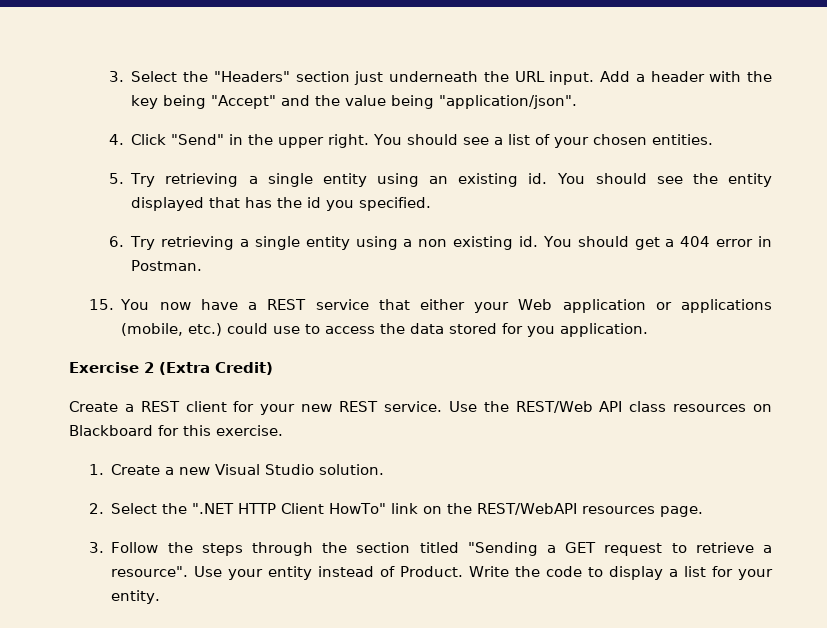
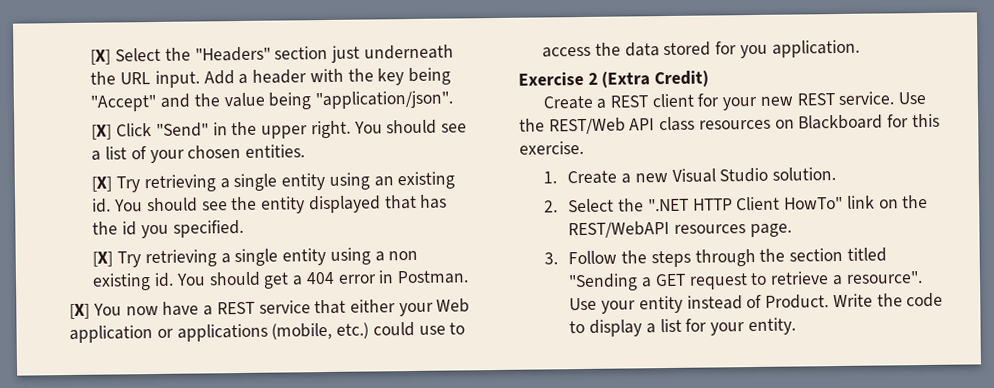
[108,71,124,82] 3. -> [90,49,112,65] [X]
[108,134,124,145] 4. -> [91,124,113,140] [X]
[108,173,124,184] 5. -> [91,176,113,192] [X]
[108,236,124,247] 6. -> [92,251,114,267] [X]
[88,299,114,310] 15. -> [69,303,91,320] [X]

